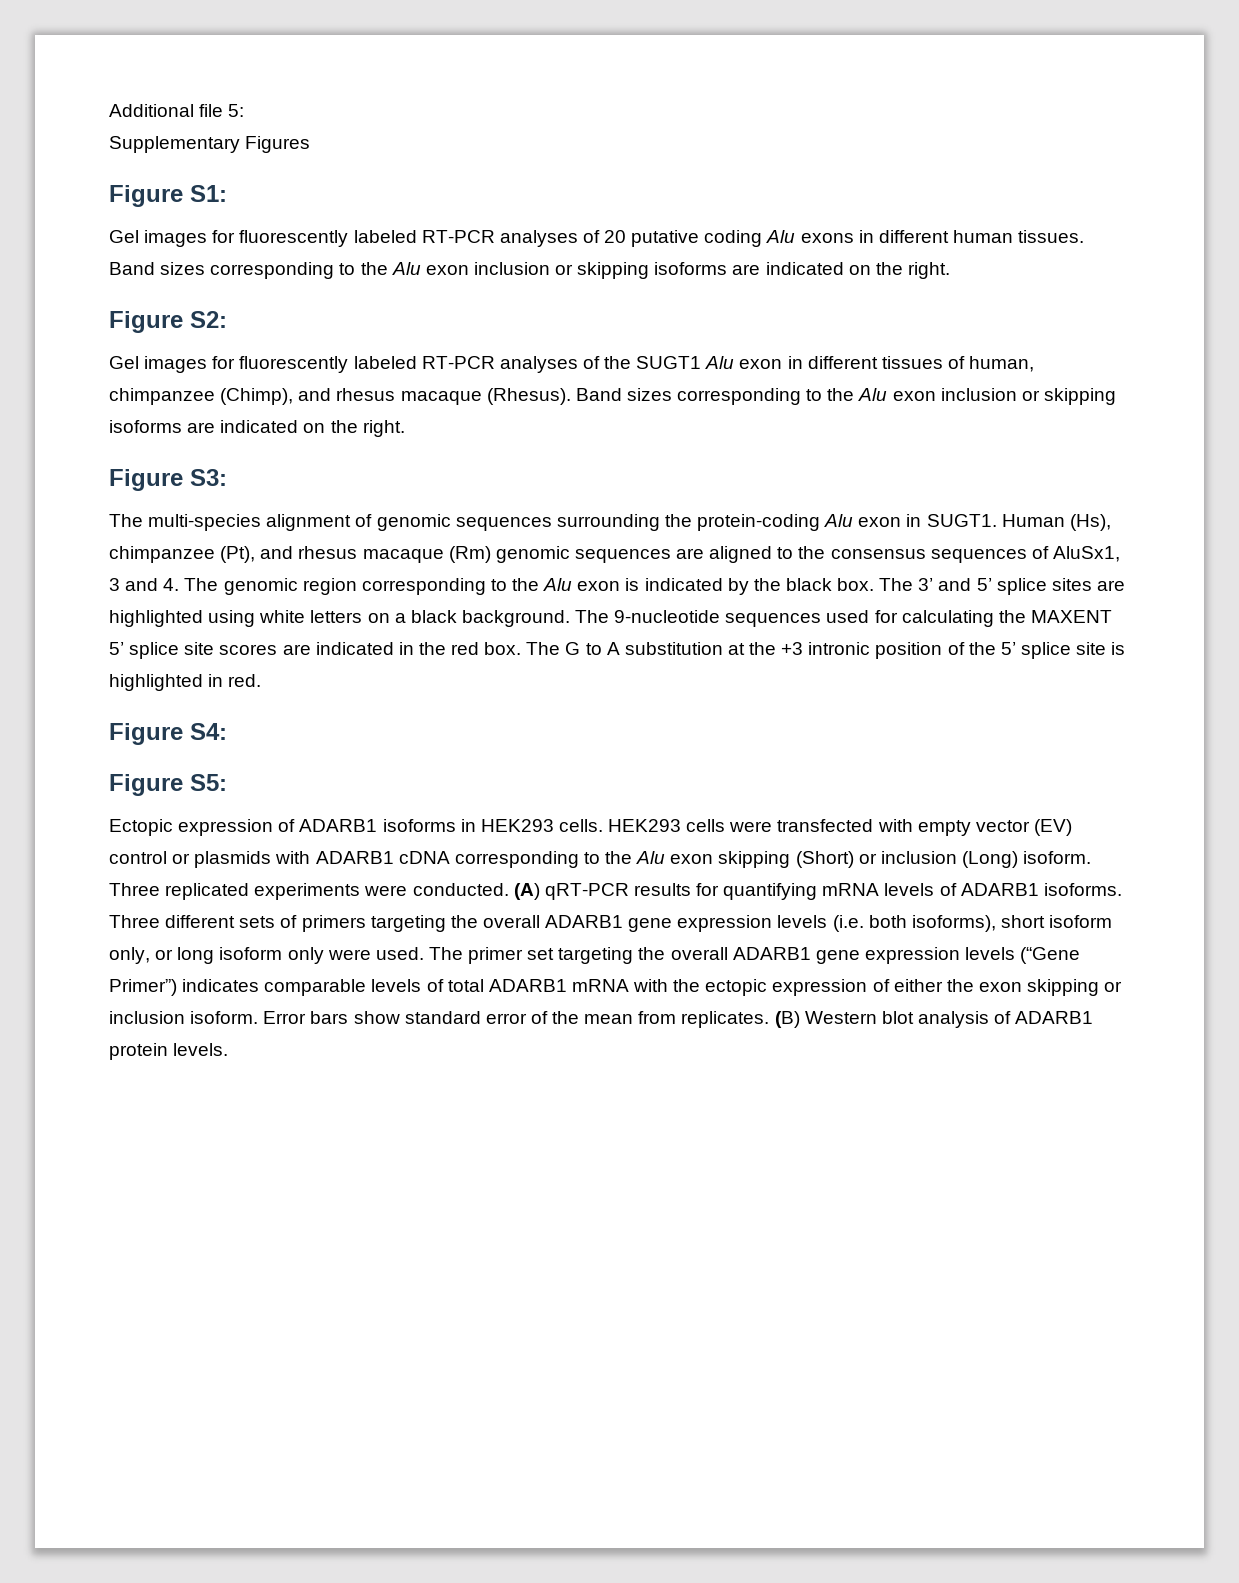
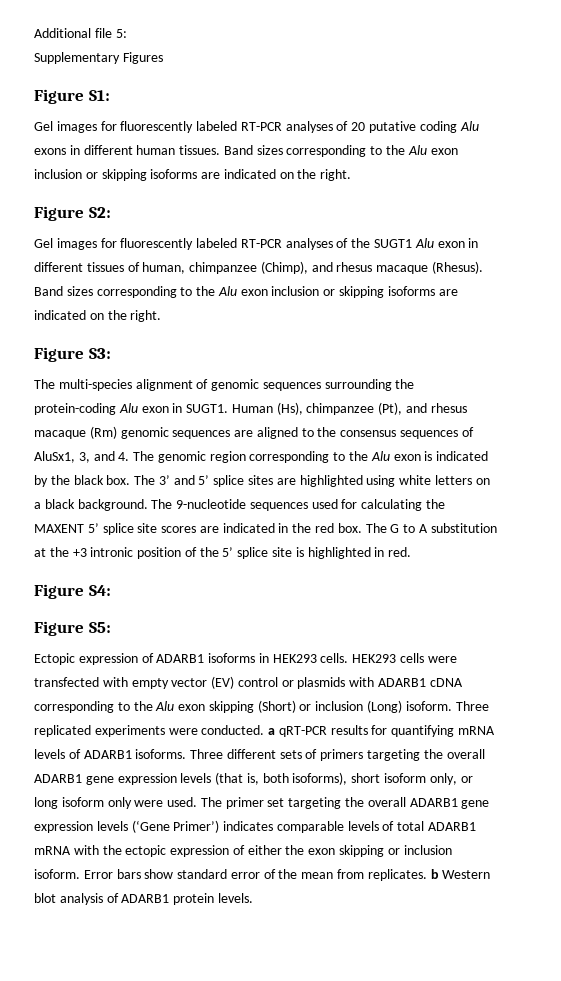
[109,578,120,591] 3 -> [78,452,90,463] 3,
[513,883,540,900] (A) -> [268,728,276,735] a
[832,915,864,932] (i.e. -> [215,772,259,785] (that is,
[1020,947,1081,964] [109,979,177,996] (“Gene Primer”) -> [131,820,220,833] (‘Gene Primer’)
[774,1011,800,1028] (B) -> [430,869,439,879] b

